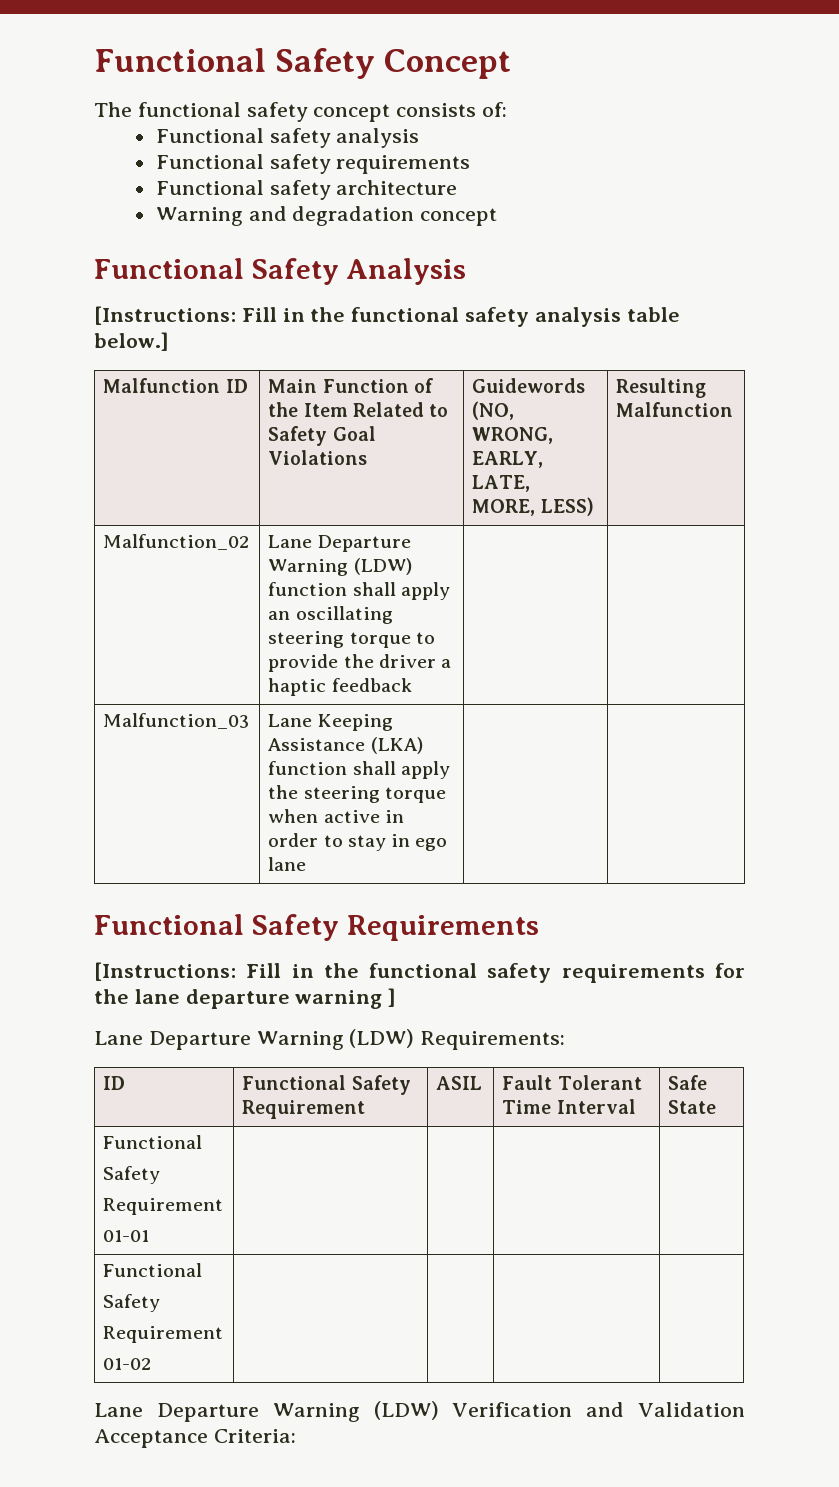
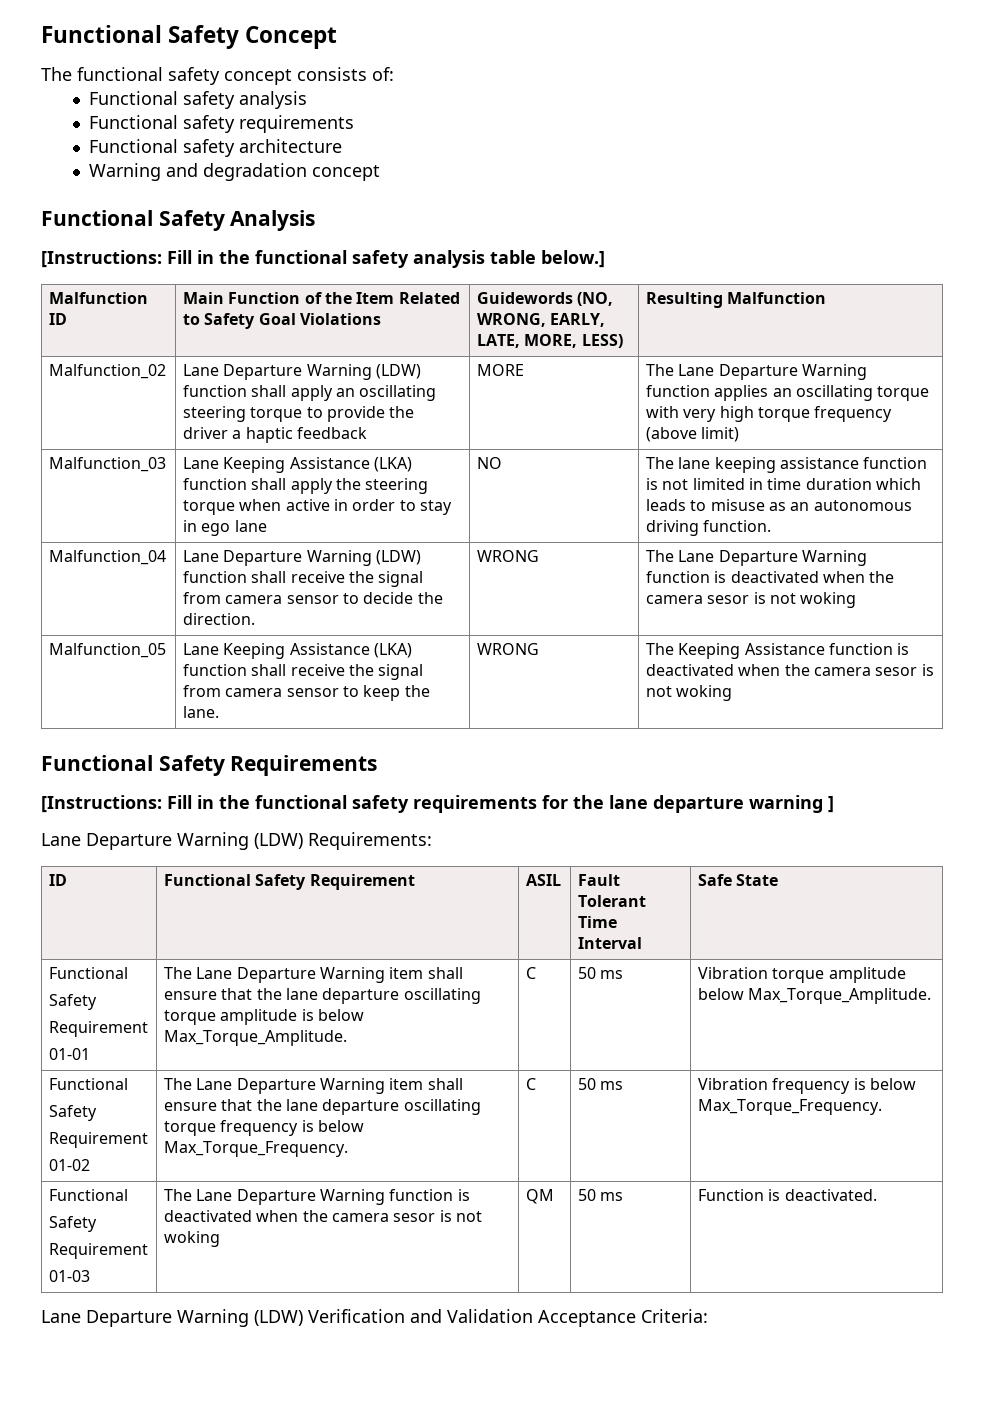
(412, 685) | -> [476,364,524,376] [645,364,867,380] [645,385,930,401] [645,406,893,422] [645,427,740,442] MORE | The Lane Departure Warning function applies an oscillating torque with very high torque frequency (above limit)
(307, 864) | -> [476,457,502,469] [645,457,928,473] [645,478,921,490] [645,499,912,511] [645,520,772,536] [48,550,166,565] [182,550,421,566] [182,571,424,587] [182,592,443,604] [182,613,255,625] [476,550,539,562] [645,550,867,566] [645,571,895,583] [645,592,857,608] [48,643,166,658] [182,643,412,659] [182,664,424,680] [182,685,430,701] [182,706,219,718] [476,643,539,655] [645,643,910,659] [645,664,934,676] [645,685,733,701] NO | The lane keeping assistance function is not limited in time duration which leads to misuse as an autonomous driving function. // Malfunction_04 | Lane Departure Warning (LDW) function shall receive the signal from camera sensor to decide the direction. | WRONG | The Lane Departure Warning function is deactivated when the camera sesor is not woking // Malfunction_05 | Lane Keeping Assistance (LKA) function shall receive the signal from camera sensor to keep the lane. | WRONG | The Keeping Assistance function is deactivated when the camera sesor is not woking
[103,1263,203,1277] [103,1294,161,1312] [103,1326,224,1343] [103,1358,152,1370] | | | // Functional // Safety // Requirement // 01-02 | | | | -> [163,967,463,983] [163,988,481,1004] [163,1009,364,1025] [163,1030,347,1046] [525,967,536,979] [577,967,624,979] [697,967,906,983] [697,988,932,1004] [48,1078,128,1090] [48,1105,97,1121] [48,1132,148,1148] [48,1159,90,1171] [163,1078,463,1094] [163,1099,481,1115] [163,1120,364,1136] [163,1141,348,1157] [525,1078,536,1090] [577,1078,624,1090] [697,1078,916,1094] [697,1099,882,1115] [48,1189,128,1201] [48,1216,97,1232] [48,1243,148,1259] [48,1270,90,1282] [163,1189,470,1205] [163,1210,482,1222] [163,1231,220,1247] [525,1189,554,1204] [577,1189,624,1201] [697,1189,877,1201] The Lane Departure Warning item shall ensure that the lane departure oscillating torque amplitude is below Max_Torque_Amplitude. | C | 50 ms | Vibration torque amplitude below Max_Torque_Amplitude. // Functional // Safety // Requirement // 01-02 | The Lane Departure Warning item shall ensure that the lane departure oscillating torque frequency is below Max_Torque_Frequency. | C | 50 ms | Vibration frequency is below Max_Torque_Frequency. // Functional // Safety // Requirement // 01-03 | The Lane Departure Warning function is deactivated when the camera sesor is not woking | QM | 50 ms | Function is deactivated.

